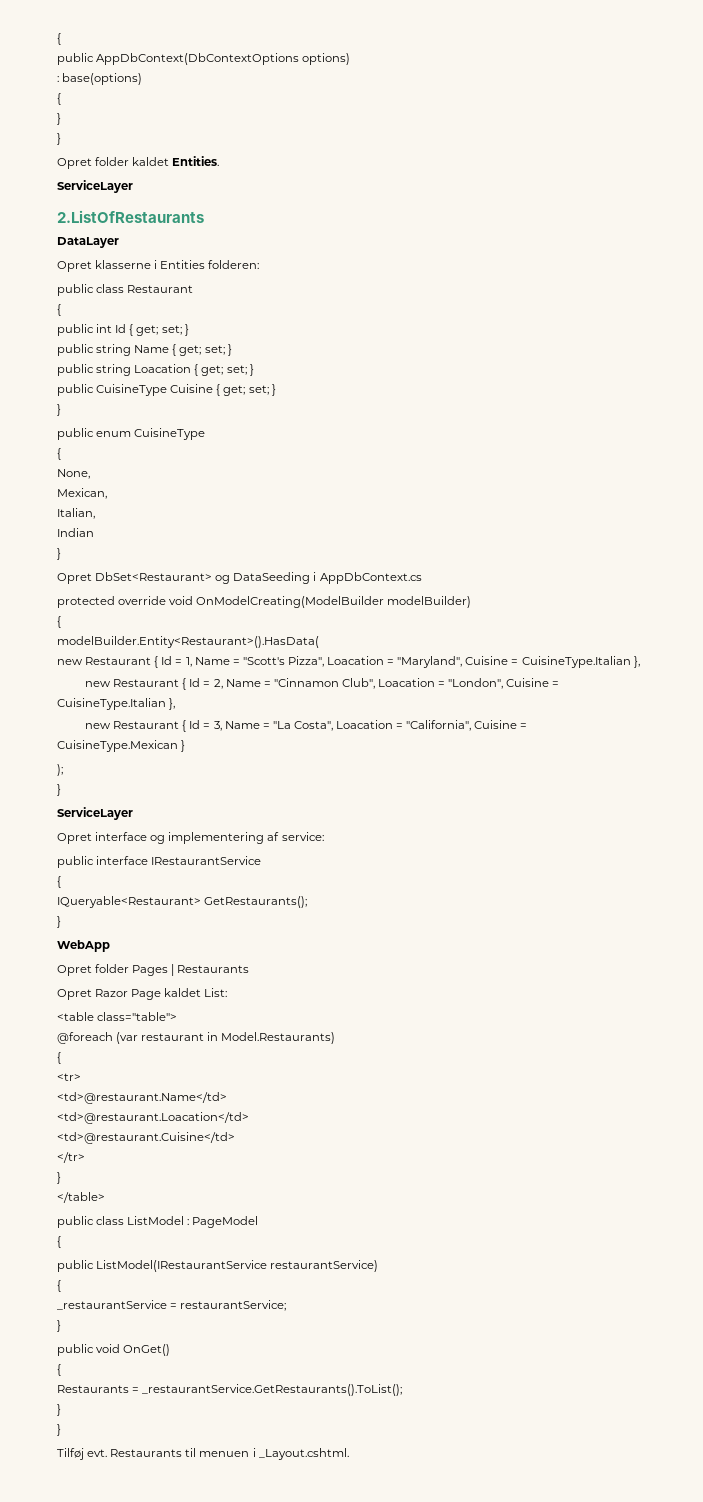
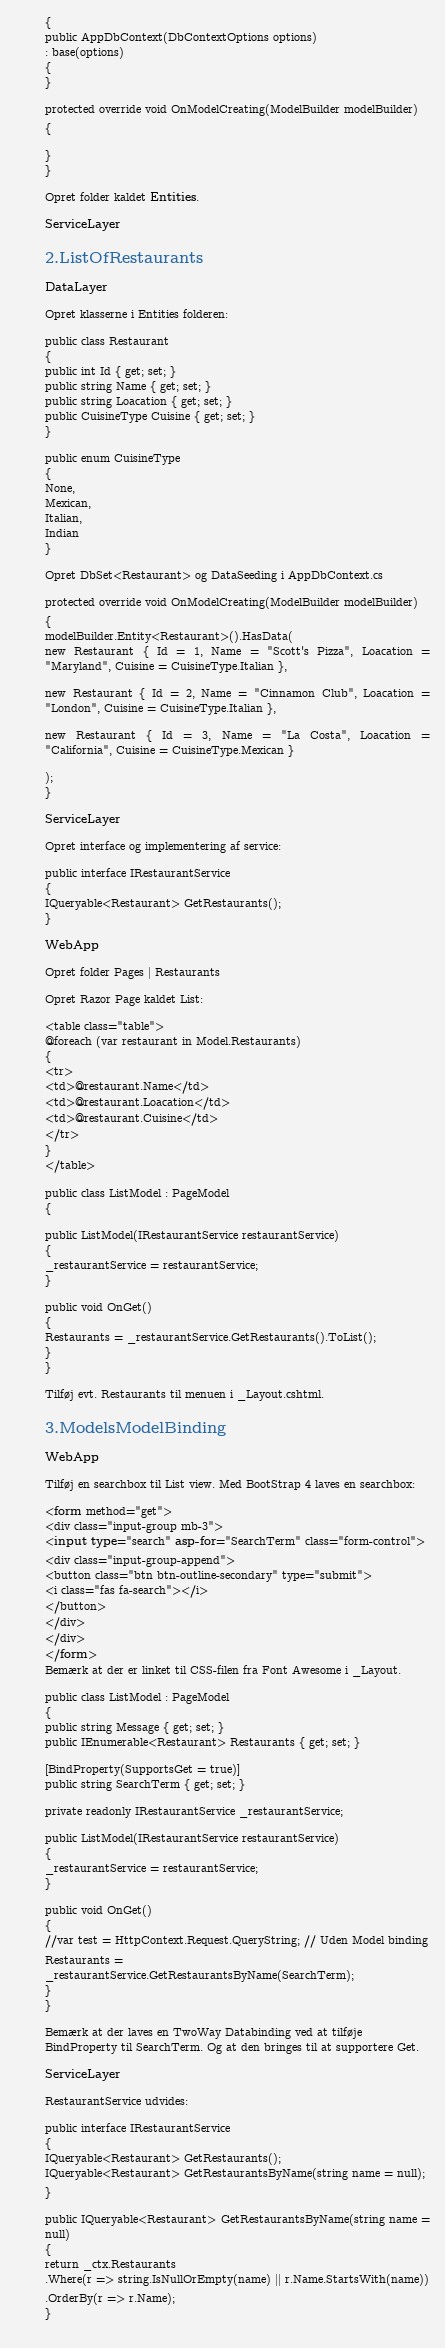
(61, 119) none -> [45,104,418,116] [45,123,51,135] [45,150,51,162] // protected override void OnModelCreating(ModelBuilder modelBuilder) // { // }
(349, 1454) none -> [45,1422,226,1436] [45,1452,99,1463] [45,1479,415,1491] [45,1506,172,1518] [45,1521,223,1533] [45,1536,425,1548] [45,1555,235,1567] [45,1570,372,1582] [45,1585,208,1598] [45,1601,106,1614] [45,1617,85,1630] [45,1633,85,1646] [45,1649,97,1662] [45,1665,401,1677] [45,1692,230,1704] [45,1707,51,1719] [45,1722,224,1734] [45,1737,360,1749] [45,1764,240,1776] [45,1779,245,1791] [45,1807,343,1818] [45,1833,339,1845] [45,1848,51,1860] [45,1864,258,1875] [45,1878,51,1890] [45,1905,152,1917] [45,1920,51,1932] [45,1935,428,1948] [45,1956,123,1964] [45,1970,354,1982] [45,1985,51,1997] [45,2000,51,2012] [45,2027,362,2039] [45,2043,419,2054] [45,2069,121,2081] [45,2097,188,2105] [45,2123,230,2134] [45,2138,51,2150] [45,2153,281,2165] [45,2168,425,2180] [45,2187,51,2199] [45,2214,430,2226] [45,2229,70,2241] [45,2244,51,2256] [45,2260,176,2271] [45,2274,429,2286] [45,2293,175,2305] [45,2308,51,2320] // 3.ModelsModelBinding // WebApp // Tilføj en searchbox til List view. Med BootStrap 4 laves en searchbox: // <form method="get"> // <div class="input-group mb-3"> // <input type="search" asp-for="SearchTerm" class="form-control"> // <div class="input-group-append"> // <button class="btn btn-outline-secondary" type="submit"> // <i class="fas fa-search"></i> // </button> // </div> // </div> // </form> // Bemærk at der er linket til CSS-filen fra Font Awesome i _Layout. // public class ListModel : PageModel // { // public string Message { get; set; } // public IEnumerable<Restaurant> Restaurants { get; set; } // [BindProperty(SupportsGet = true)] // public string SearchTerm { get; set; } // private readonly IRestaurantService _restaurantService; // public ListModel(IRestaurantService restaurantService) // { // _restaurantService = restaurantService; // } // public void OnGet() // { // //var test = HttpContext.Request.QueryString; // Uden Model binding // Restaurants = _restaurantService.GetRestaurantsByName(SearchTerm); // } // } // Bemærk at der laves en TwoWay Databinding ved at tilføje BindProperty til SearchTerm. Og at den bringes til at supportere Get. // ServiceLayer // RestaurantService udvides: // public interface IRestaurantService // { // IQueryable<Restaurant> GetRestaurants(); // IQueryable<Restaurant> GetRestaurantsByName(string name = null); // } // public IQueryable<Restaurant> GetRestaurantsByName(string name = null) // { // return _ctx.Restaurants // .Where(r => string.IsNullOrEmpty(name) || r.Name.StartsWith(name)) // .OrderBy(r => r.Name); // }

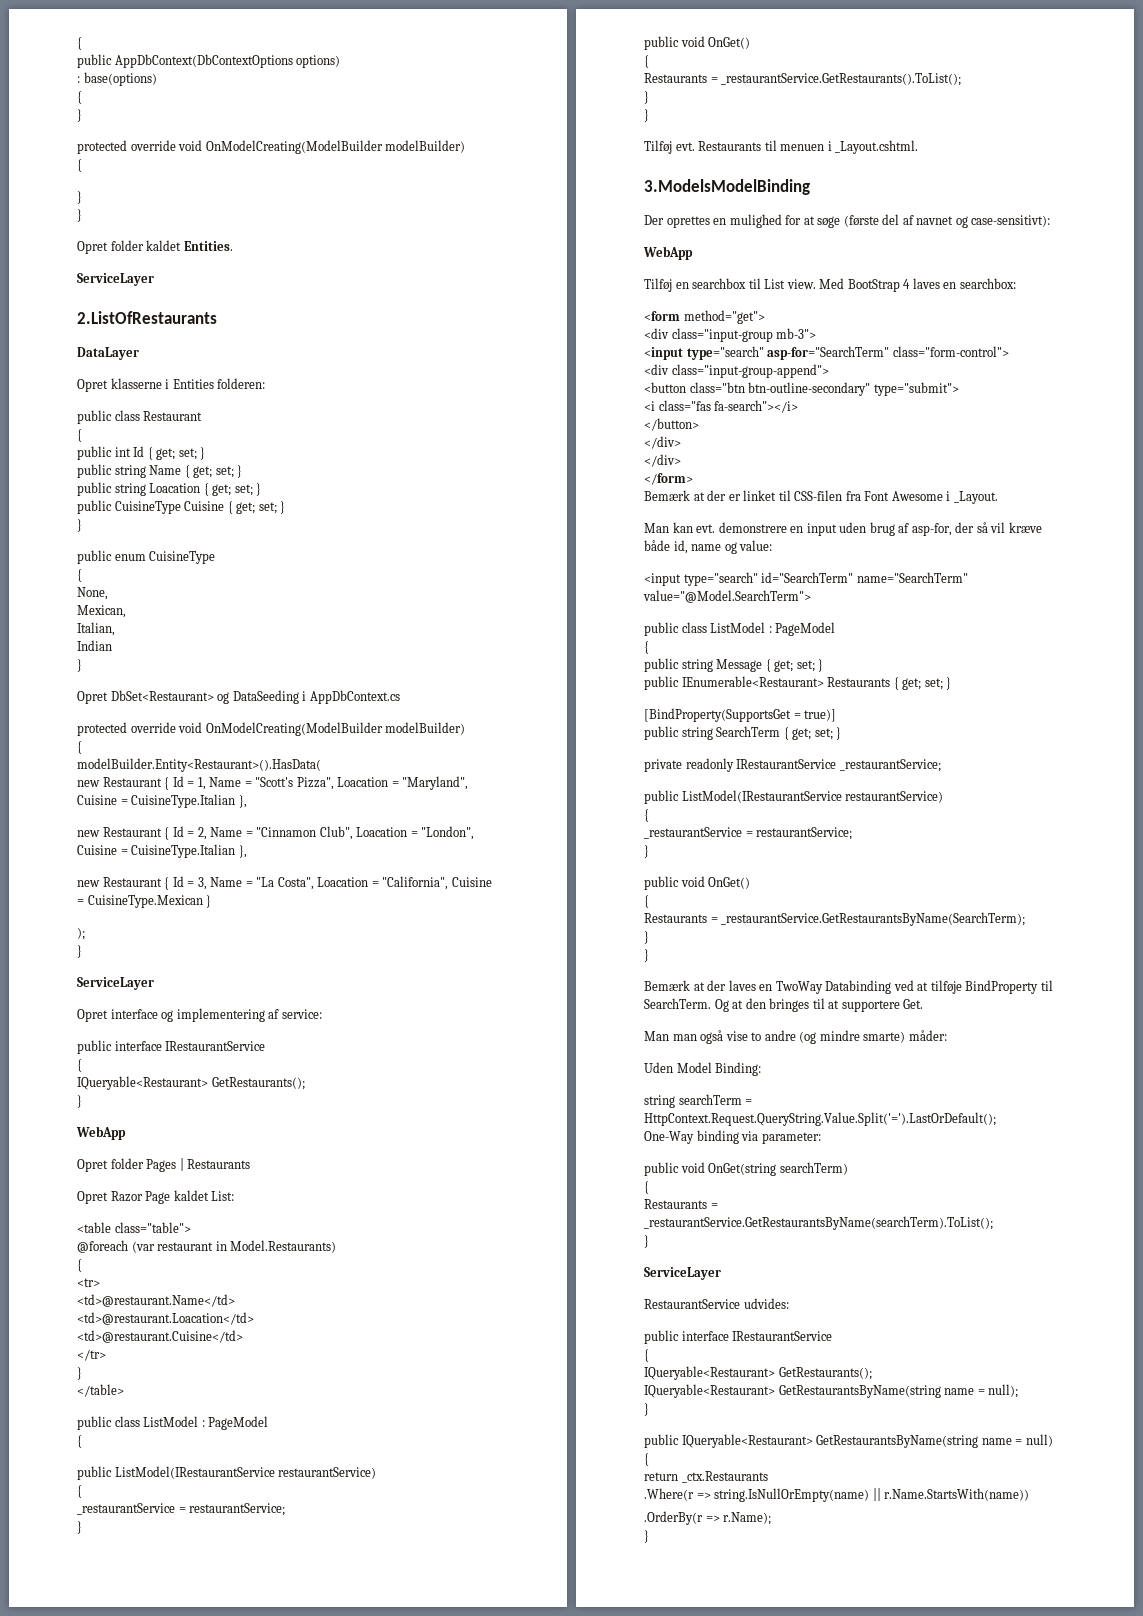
(226, 1429) none -> [644,214,1051,228] // Der oprettes en mulighed for at søge (første del af navnet og case-sensitivt):
(401, 1671) none -> [644,522,1042,536] [644,540,773,554] [644,572,968,586] [643,590,811,603] // Man kan evt. demonstrere en input uden brug af asp-for, der så vil kræve både id, name og value: // <input type="search" id="SearchTerm" name="SearchTerm" value="@Model.SearchTerm">
[45,1935,428,1948] // //var test = HttpContext.Request.QueryString; // Uden Model binding -> (649, 901) none
(419, 2047) none -> [644,1030,947,1044] [644,1062,762,1076] [644,1094,753,1108] [644,1112,996,1126] [644,1130,821,1144] [644,1162,848,1176] [644,1181,649,1194] [644,1199,718,1209] [644,1216,993,1230] [644,1235,649,1248] // Man man også vise to andre (og mindre smarte) måder: // Uden Model Binding: // string searchTerm = HttpContext.Request.QueryString.Value.Split('=').LastOrDefault(); // One-Way binding via parameter: // public void OnGet(string searchTerm) // { // Restaurants = _restaurantService.GetRestaurantsByName(searchTerm).ToList(); // }

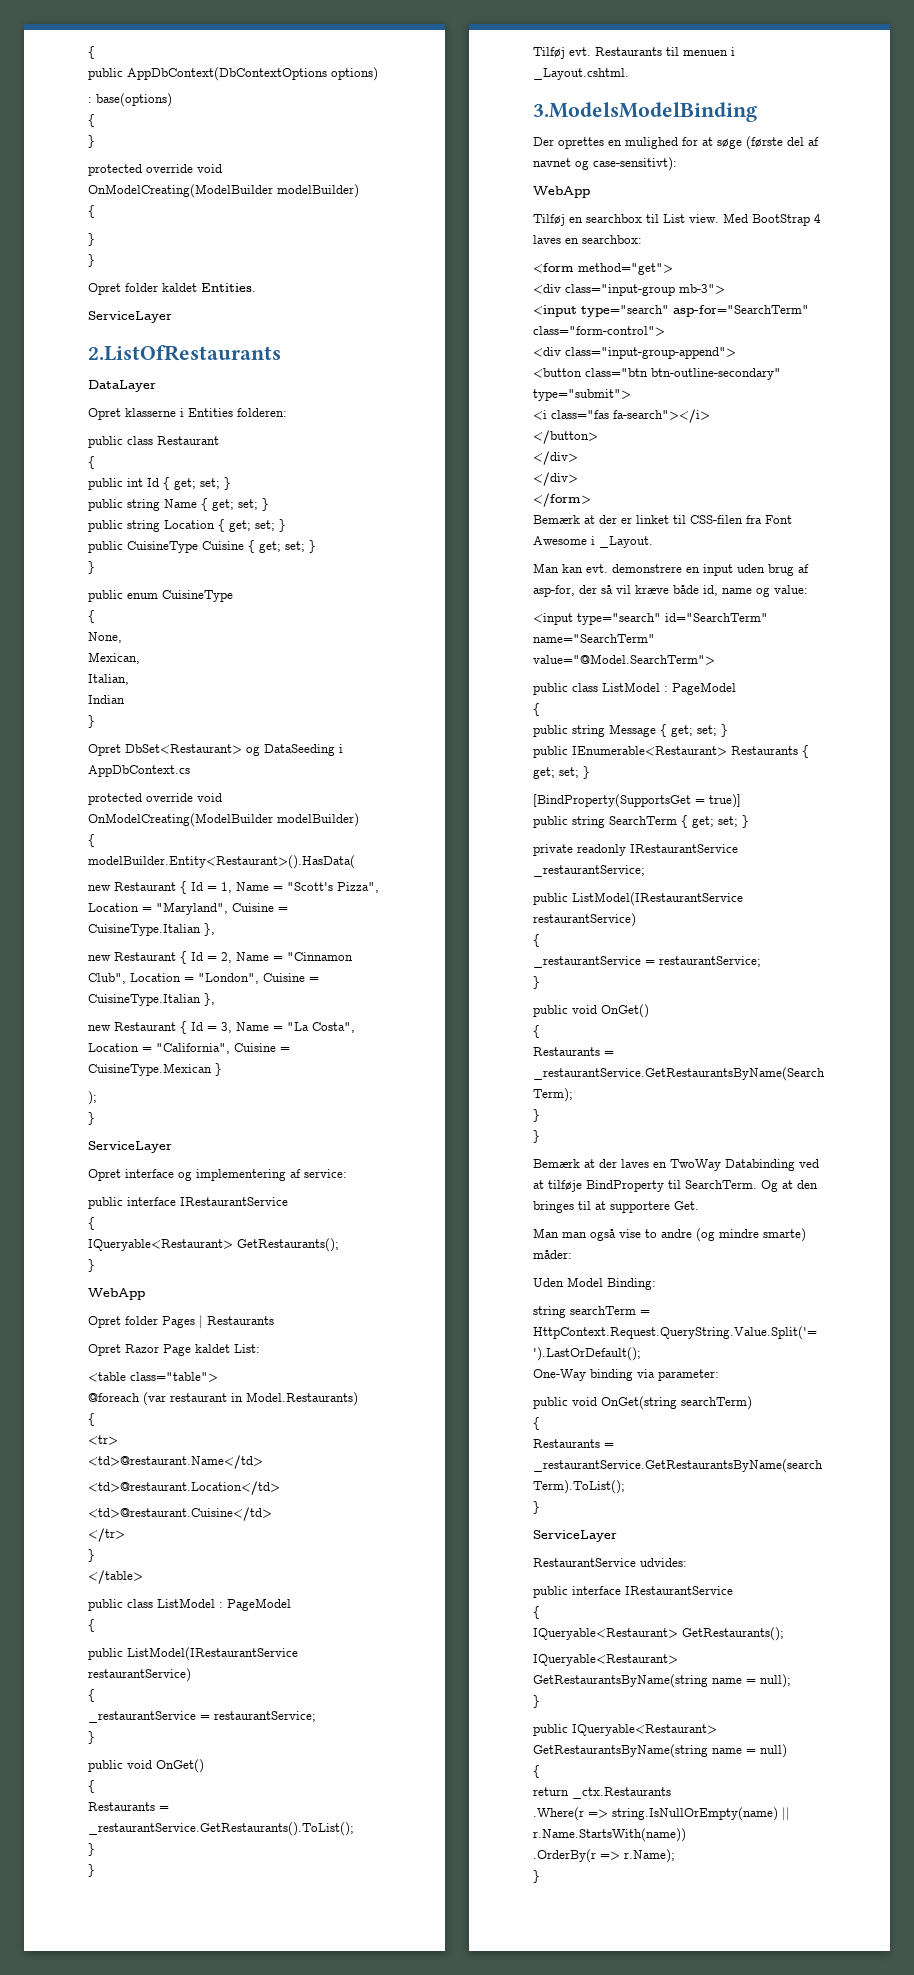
[149,483,201,493] Loacation -> [164,520,215,529] Location
[337,777,389,787] Loacation -> [88,903,139,912] Location
[356,827,408,837] Loacation -> [130,973,181,982] Location
[317,877,369,887] Loacation -> [88,1043,139,1052] Location
[77,1312,254,1325] <td>@restaurant.Loacation</td> -> [88,1481,280,1495] <td>@restaurant.Location</td>

